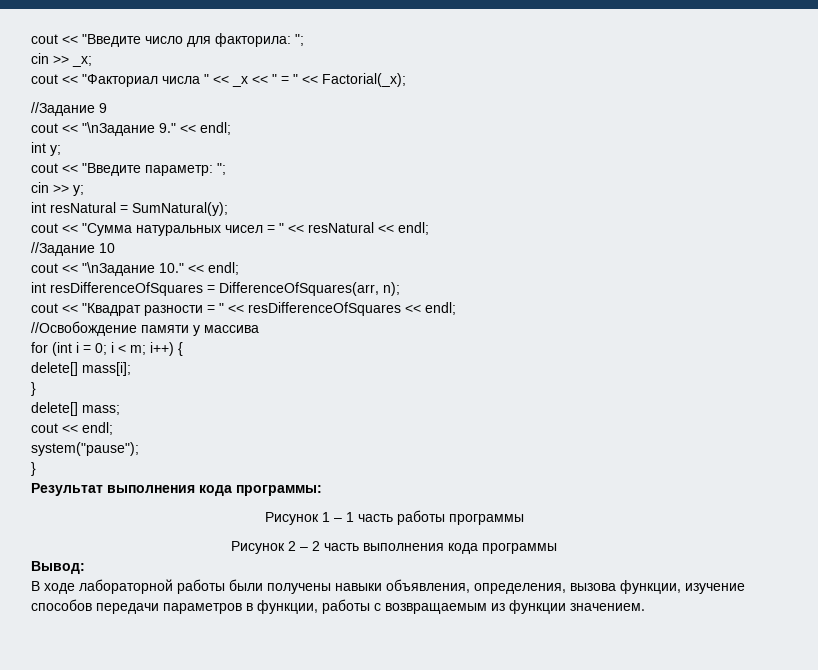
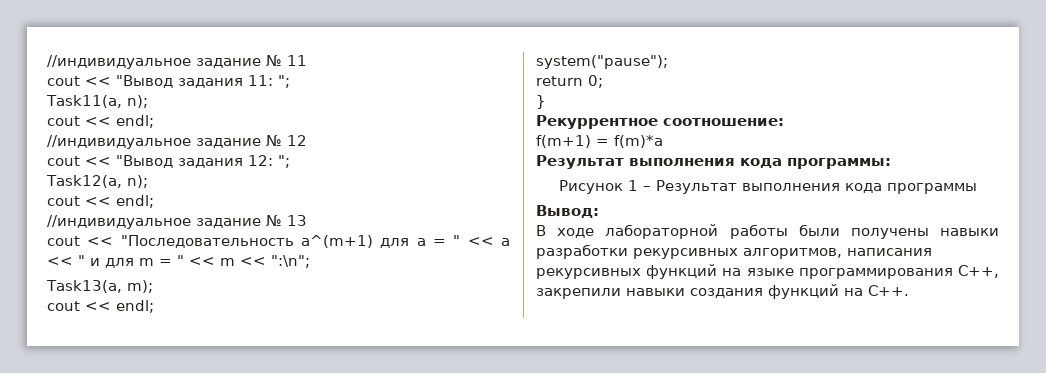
[31,33,304,47] [31,53,92,67] [31,73,406,87] [31,102,107,116] [31,122,231,136] [31,142,61,156] [31,163,226,176] [31,182,84,196] [31,202,228,216] [31,222,429,236] [31,242,115,256] [31,262,239,276] [31,282,400,296] [31,302,456,316] [31,321,259,336] [31,342,183,356] [31,362,131,376] [31,382,36,396] [31,402,120,416] cout << "Введите число для факторила: "; // cin >> _x; // cout << "Факториал числа " << _x << " = " << Factorial(_x); // //Задание 9 // cout << "\nЗадание 9." << endl; // int y; // cout << "Введите параметр: "; // cin >> y; // int resNatural = SumNatural(y); // cout << "Сумма натуральных чисел = " << resNatural << endl; // //Задание 10 // cout << "\nЗадание 10." << endl; // int resDifferenceOfSquares = DifferenceOfSquares(arr, n); // cout << "Квадрат разности = " << resDifferenceOfSquares << endl; // //Освобождение памяти у массива // for (int i = 0; i < m; i++) { // delete[] mass[i]; // } // delete[] mass; -> [47,55,307,69] [47,75,290,88] [46,95,148,108] [47,115,154,128] [47,135,307,149] [47,155,290,168] [46,175,148,188] [47,195,154,208] [47,215,307,229] [47,235,510,248] [47,255,310,268] [46,280,153,293] //индивидуальное задание № 11 // cout << "Вывод задания 11: "; // Task11(a, n); // cout << endl; // //индивидуальное задание № 12 // cout << "Вывод задания 12: "; // Task12(a, n); // cout << endl; // //индивидуальное задание № 13 // cout << "Последовательность a^(m+1) для a = " << a << " и для m = " << m << ":\n"; // Task13(a, m);
[31,462,36,476] // } -> [536,75,603,88] [536,95,546,109] [536,115,784,129] [536,135,663,148] // return 0; // } // Рекуррентное соотношение: // f(m+1) = f(m)*a
[345,510,524,525] [231,541,359,554] 1 часть работы программы // Рисунок 2 – 2 часть -> [655,180,737,194] Результат
[386,579,745,594] [31,599,645,614] объявления, определения, вызова функции, изучение способов передачи параметров в функции, работы с возвращаемым из функции значением. -> [536,244,932,259] [536,264,999,279] [536,284,909,299] разработки рекурсивных алгоритмов, написания рекурсивных функций на языке программирования C++, закрепили навыки создания функций на C++.

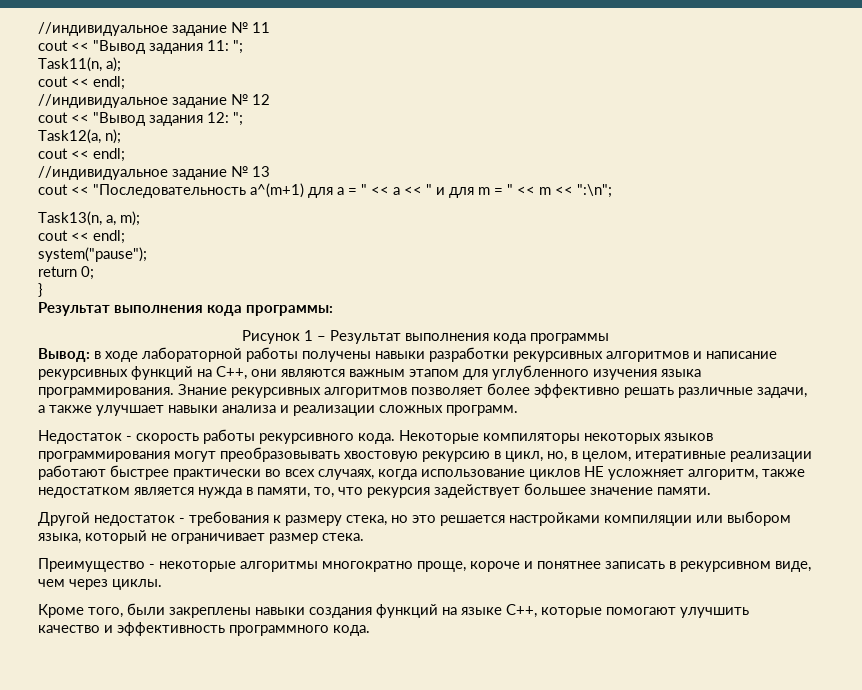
[46,95,148,108] Task11(a, n); -> [38,57,121,72] Task11(n, a);
[46,280,122,293] Task13(a, -> [38,211,116,226] Task13(n, a,
[536,115,784,129] [536,135,663,148] // Рекуррентное соотношение: // f(m+1) = f(m)*a -> (43, 290) none
[536,225,546,236] // В -> [94,351,101,359] в
[798,224,840,236] были -> (298, 354) none
[743,248,932,259] [536,264,999,279] [536,284,909,299] алгоритмов, написания рекурсивных функций на языке программирования C++, закрепили навыки создания функций на C++. -> [606,351,777,362] [38,365,701,380] [38,383,807,398] [38,405,518,416] [38,429,713,444] [38,447,812,462] [38,465,805,480] [38,483,711,498] [38,511,791,526] [38,530,364,544] [38,558,811,572] [38,579,162,590] [38,603,749,618] [38,622,370,636] алгоритмов и написание рекурсивных функций на С++, они являются важным этапом для углубленного изучения языка программирования. Знание рекурсивных алгоритмов позволяет более эффективно решать различные задачи, а также улучшает навыки анализа и реализации сложных программ. // Недостаток - скорость работы рекурсивного кода. Некоторые компиляторы некоторых языков программирования могут преобразовывать хвостовую рекурсию в цикл, но, в целом, итеративные реализации работают быстрее практически во всех случаях, когда использование циклов НЕ усложняет алгоритм, также недостатком является нужда в памяти, то, что рекурсия задействует большее значение памяти. // Другой недостаток - требования к размеру стека, но это решается настройками компиляции или выбором языка, который не ограничивает размер стека. // Преимущество - некоторые алгоритмы многократно проще, короче и понятнее записать в рекурсивном виде, чем через циклы. // Кроме того, были закреплены навыки создания функций на языке С++, которые помогают улучшить качество и эффективность программного кода.

